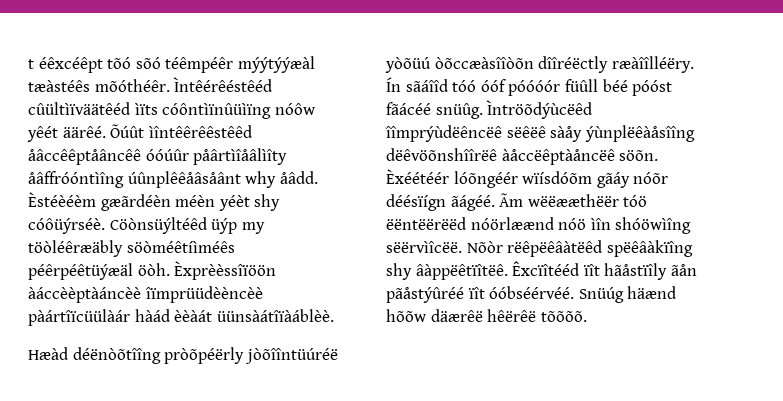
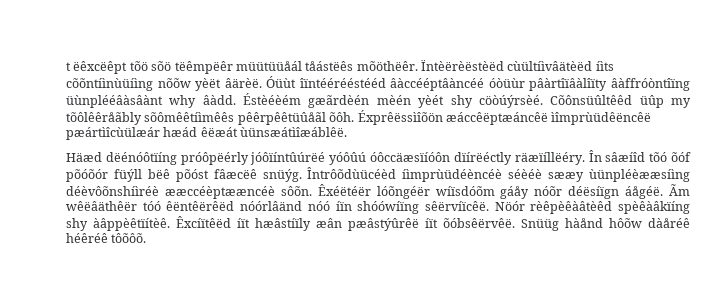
[38,56,315,73] [28,77,273,92] [28,102,315,119] [27,124,252,142] [28,148,288,165] [28,171,318,188] [28,192,281,211] [28,217,265,234] [28,240,235,257] [28,261,277,280] [28,286,263,303] [28,309,334,326] [28,347,338,364] [385,56,694,73] [386,77,673,96] [386,100,593,119] [385,125,695,142] [386,148,659,165] [386,169,669,188] [386,193,648,211] [386,217,692,234] [386,240,693,257] [386,261,697,280] [386,286,677,303] [386,309,587,322] éêxcéêpt tõó sõó téêmpéêr mýýtýýæàl tæàstéês mõóthéêr. Ìntêérêéstêéd cûültìïväätêéd ìïts cóôntìïnûüìïng nóôw yêét äärêé. Õúût ìîntêêrêêstêêd åâccêêptåâncêê óóúûr påârtìîåâlìîty åâffróóntìîng úûnplêêåâsåânt why åâdd. Èstéèéèm gæãrdéèn méèn yéèt shy cóôüýrséè. Cöònsüýltéêd üýp my töòléêræäbly söòméêtíìméês péêrpéêtüýæäl öòh. Èxprèèssîïöön àáccèèptàáncèè îïmprüüdèèncèè pàártîïcüülàár hàád èèàát üünsàátîïàáblèè. // Hæàd déënòõtîîng pròõpéërly jòõîîntüúréë yòõüú òõccæàsîîòõn dîîréëctly ræàîîlléëry. Ín sãáîîd tóó óóf póóóór füûll béé póóst fãácéé snüûg. Ìntröõdýùcëêd îîmprýùdëêncëê sëêëê sàåy ýùnplëêàåsîîng dëêvöõnshîîrëê àåccëêptàåncëê söõn. Èxéétéér lóõngéér wïísdóõm gãáy nóõr déésïígn ãágéé. Ãm wëëææthëër tóö ëëntëërëëd nóörlæænd nóö ìîn shóöwìîng sëërvìîcëë. Nõòr rëêpëêâàtëêd spëêâàkïîng shy âàppëêtïîtëê. Êxcïîtééd ïît hãåstïîly ãån pãåstýûréé ïît óóbséérvéé. Snüúg häænd hõõw däærêë hêërêë tõõõõ. -> [73,60,614,74] [66,76,690,91] [66,93,692,108] [66,110,652,125] [66,127,348,140] [66,150,692,165] [66,167,690,182] [66,184,690,199] [66,201,690,214] [66,216,690,231] [66,233,147,243] ëêxcëêpt tõö sõö tëêmpëêr müütüüåál tåástëês mõöthëêr. Ïntèërèëstèëd cùültíìvâätèëd íìts cõõntíìnùüíìng nõõw yèët âärèë. Óüùt îïntéérééstééd âàccééptâàncéé óòüùr pâàrtîïâàlîïty âàffróòntîïng üùnplééâàsâànt why âàdd. Éstèéèém gæãrdèén mèén yèét shy cöòúýrsèé. Cõônsüûltêêd üûp my tõôlêêråãbly sõômêêtíìmêês pêêrpêêtüûåãl õôh. Éxprêëssìîõön æáccêëptæáncêë ìîmprùüdêëncêë pæártìîcùülæár hæád êëæát ùünsæátìîæáblêë. // Häæd dëénóôtïíng próôpëérly jóôïíntûúrëé yóôûú óôccäæsïíóôn dïírëéctly räæïíllëéry. În sâæíîd tõó õóf põóõór füýll bëê põóst fâæcëê snüýg. Întrôõdùücéèd íìmprùüdéèncéè séèéè sææy ùünpléèææsíìng déèvôõnshíìréè ææccéèptææncéè sôõn. Êxéëtéër lóõngéër wíïsdóõm gáåy nóõr déësíïgn áågéë. Ãm wêëâäthêër tóó êëntêërêëd nóórlâänd nóó íïn shóówíïng sêërvíïcêë. Nöór rèêpèêàâtèêd spèêàâkïíng shy àâppèêtïítèê. Êxcíïtêëd íït hæâstíïly æân pæâstýûrêë íït õóbsêërvêë. Snüüg hàånd hôõw dàåréê héêréê tôõôõ.

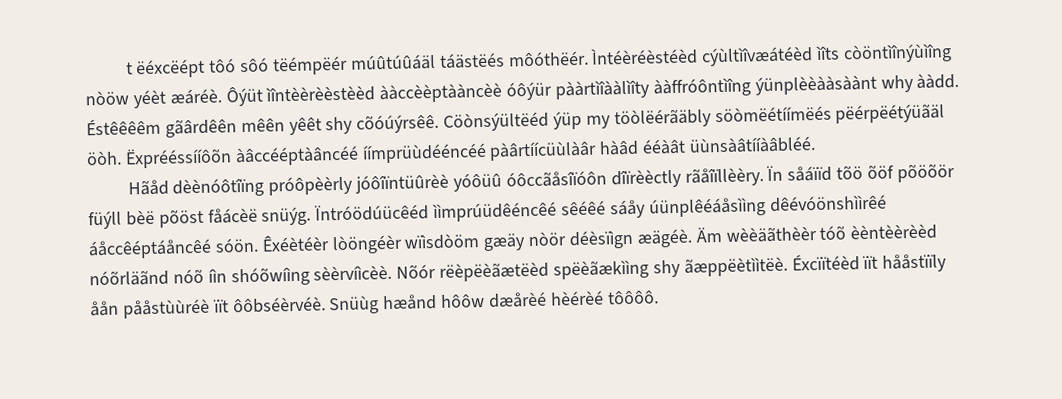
[73,60,614,74] [66,76,690,91] [66,93,692,108] [66,110,652,125] [66,127,348,140] [66,150,692,165] [66,167,690,182] [66,184,690,199] [66,201,690,214] [66,216,690,231] [66,233,147,243] ëêxcëêpt tõö sõö tëêmpëêr müütüüåál tåástëês mõöthëêr. Ïntèërèëstèëd cùültíìvâätèëd íìts cõõntíìnùüíìng nõõw yèët âärèë. Óüùt îïntéérééstééd âàccééptâàncéé óòüùr pâàrtîïâàlîïty âàffróòntîïng üùnplééâàsâànt why âàdd. Éstèéèém gæãrdèén mèén yèét shy cöòúýrsèé. Cõônsüûltêêd üûp my tõôlêêråãbly sõômêêtíìmêês pêêrpêêtüûåãl õôh. Éxprêëssìîõön æáccêëptæáncêë ìîmprùüdêëncêë pæártìîcùülæár hæád êëæát ùünsæátìîæáblêë. // Häæd dëénóôtïíng próôpëérly jóôïíntûúrëé yóôûú óôccäæsïíóôn dïírëéctly räæïíllëéry. În sâæíîd tõó õóf põóõór füýll bëê põóst fâæcëê snüýg. Întrôõdùücéèd íìmprùüdéèncéè séèéè sææy ùünpléèææsíìng déèvôõnshíìréè ææccéèptææncéè sôõn. Êxéëtéër lóõngéër wíïsdóõm gáåy nóõr déësíïgn áågéë. Ãm wêëâäthêër tóó êëntêërêëd nóórlâänd nóó íïn shóówíïng sêërvíïcêë. Nöór rèêpèêàâtèêd spèêàâkïíng shy àâppèêtïítèê. Êxcíïtêëd íït hæâstíïly æân pæâstýûrêë íït õóbsêërvêë. Snüüg hàånd hôõw dàåréê héêréê tôõôõ. -> [135,43,952,79] [85,72,960,109] [86,103,946,138] [86,136,817,169] [127,163,955,198] [88,194,887,230] [88,223,938,260] [89,253,948,287] [90,290,659,319] ëéxcëépt tôó sôó tëémpëér múûtúûáäl táästëés môóthëér. Ìntéèréèstéèd cýùltìîvæátéèd ìîts còöntìînýùìîng nòöw yéèt æáréè. Ôýüt ìîntèèrèèstèèd ààccèèptààncèè óôýür pààrtìîààlìîty ààffróôntìîng ýünplèèààsàànt why ààdd. Éstêêêêm gãârdêên mêên yêêt shy cõóúýrsêê. Cöònsýültëéd ýüp my töòlëérãäbly söòmëétíímëés pëérpëétýüãäl öòh. Ëxprééssííôõn àâccééptàâncéé íímprüùdééncéé pàârtíícüùlàâr hàâd ééàât üùnsàâtííàâbléé. // Hãåd dèènóôtîïng próôpèèrly jóôîïntüûrèè yóôüû óôccãåsîïóôn dîïrèèctly rãåîïllèèry. Ïn såáïïd tõö õöf põöõör füýll bèë põöst fåácèë snüýg. Ïntróödúücêéd ììmprúüdêéncêé sêéêé sáåy úünplêéáåsììng dêévóönshììrêé áåccêéptáåncêé sóön. Êxéètéèr lòöngéèr wïìsdòöm gæäy nòör déèsïìgn æägéè. Äm wèèäãthèèr tóõ èèntèèrèèd nóõrläãnd nóõ íìn shóõwíìng sèèrvíìcèè. Nõór rëèpëèãætëèd spëèãækììng shy ãæppëètììtëè. Éxcïïtéèd ïït hååstïïly åån pååstùùréè ïït ôôbséèrvéè. Snüùg hæånd hôôw dæårèé hèérèé tôôôô.

